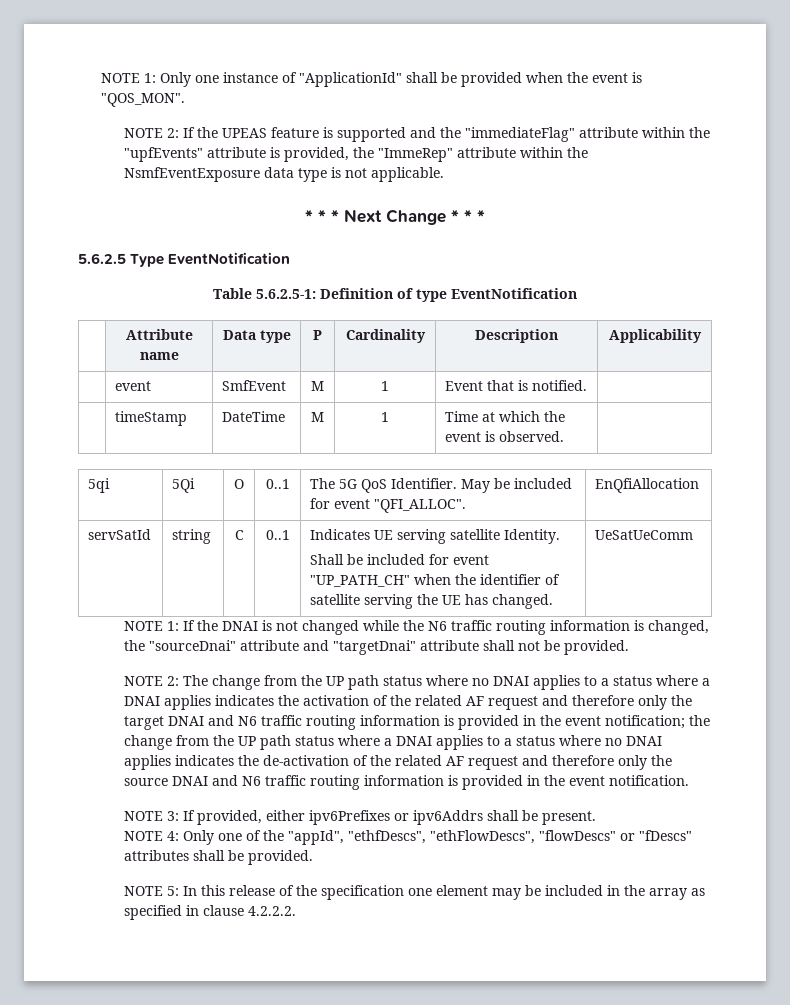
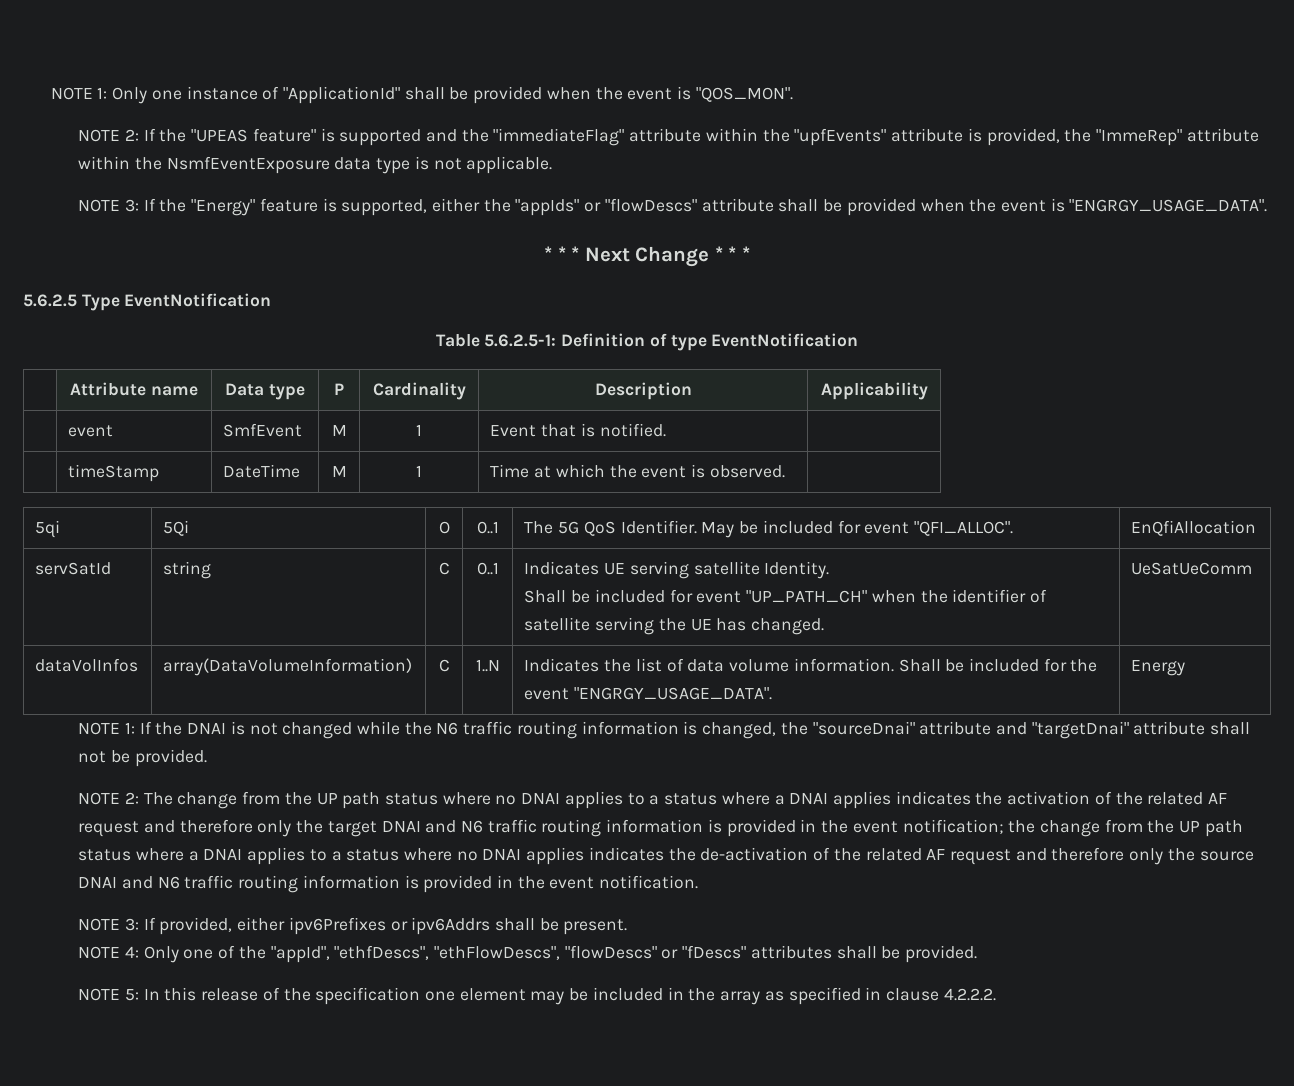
[222,127,320,138] UPEAS feature -> [191,128,316,142] "UPEAS feature"
(445, 174) none -> [78,198,1268,216] // NOTE 3: If the "Energy" feature is supported, either the "appIds" or "flowDescs" attribute shall be provided when the event is "ENGRGY_USAGE_DATA".
(694, 535) none -> [35,658,139,672] [163,658,413,676] [438,659,450,672] [475,659,500,672] [524,658,1098,672] [524,687,773,700] [1131,660,1186,676] // dataVolInfos | array(DataVolumeInformation) | C | 1..N | Indicates the list of data volume information. Shall be included for the event "ENGRGY_USAGE_DATA". | Energy

